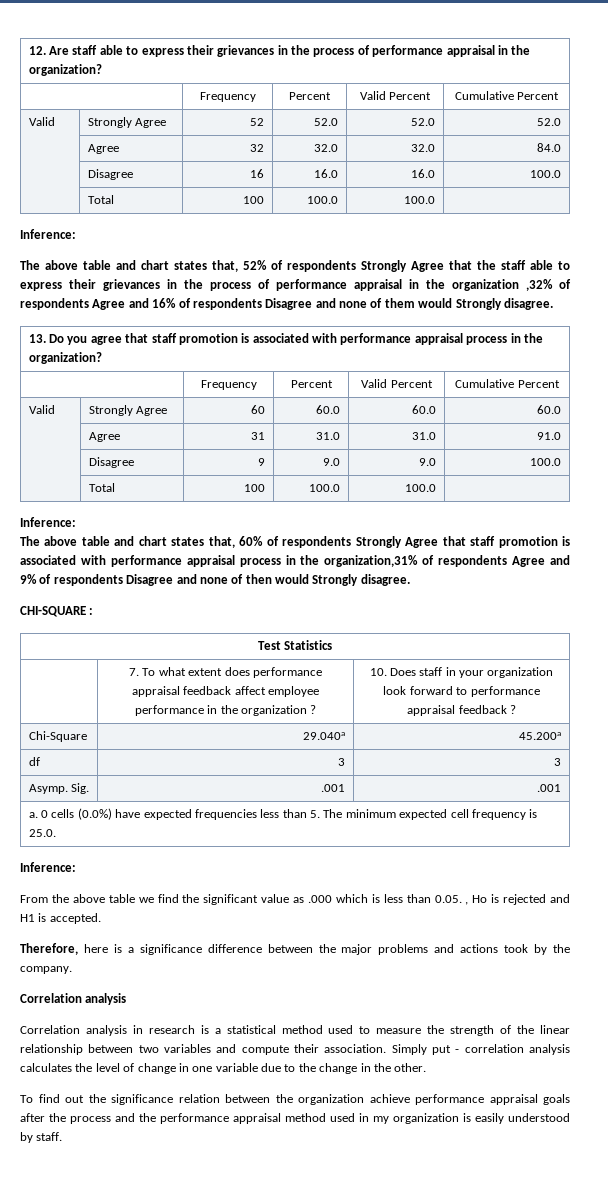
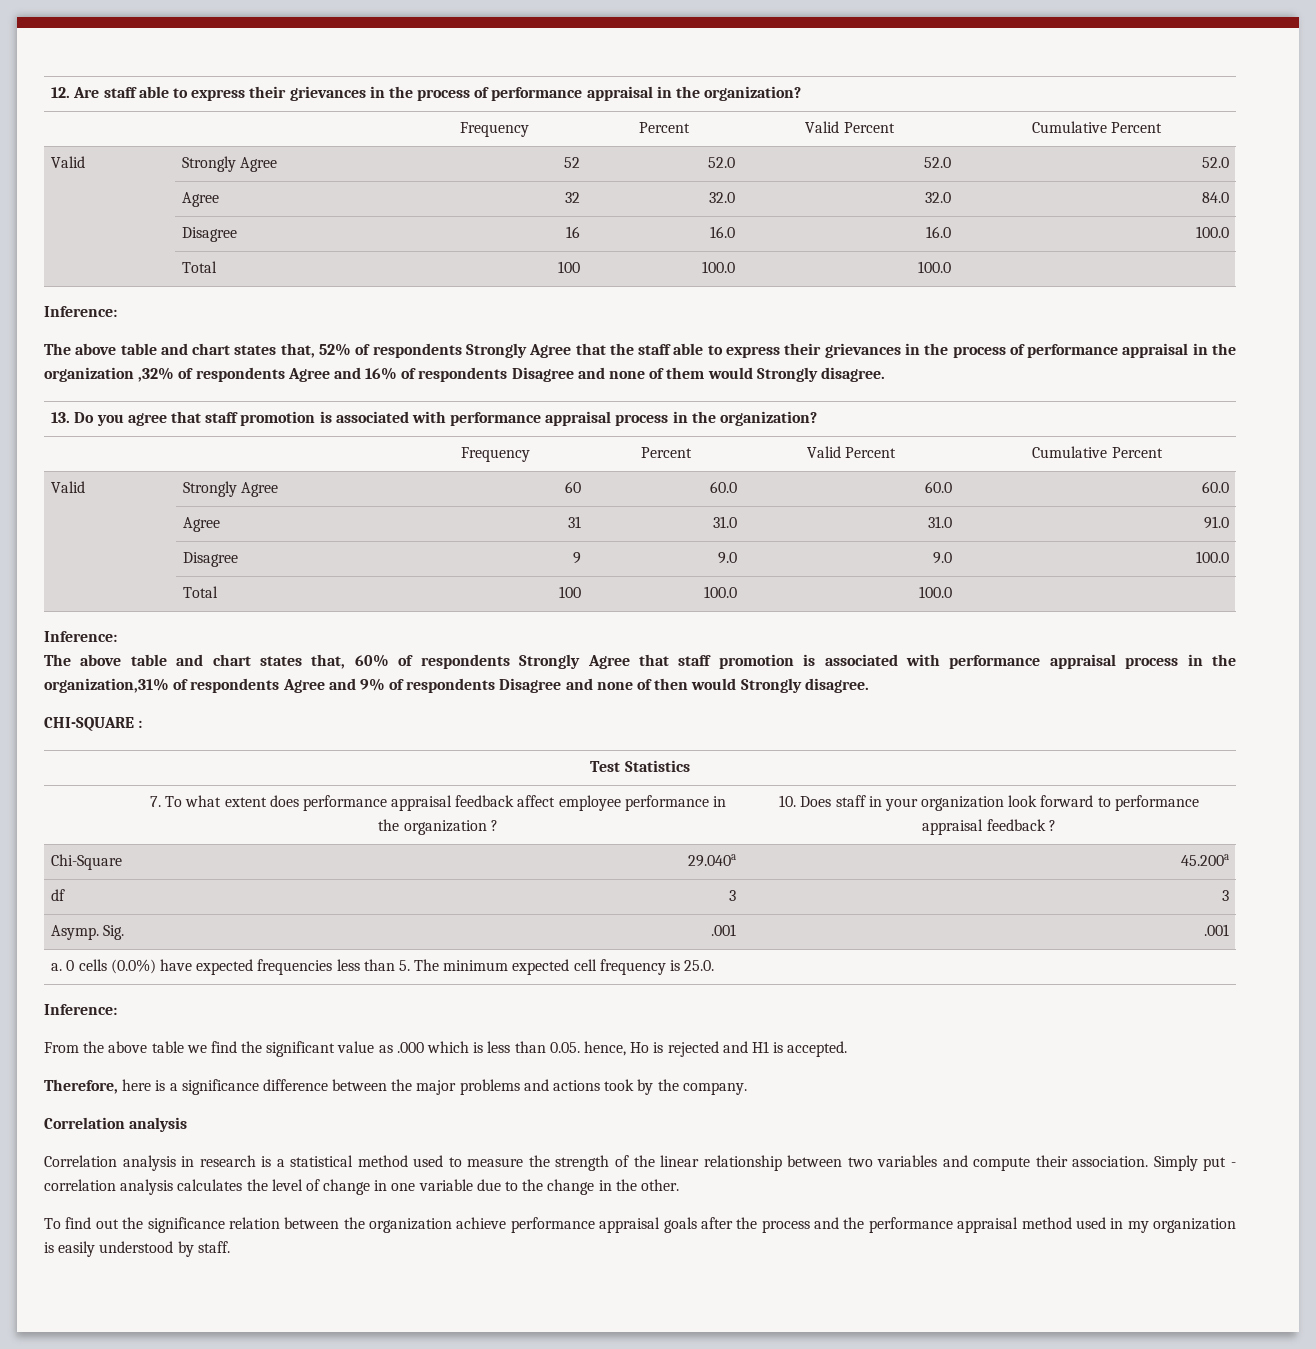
[465,902,469,905] , -> [583,1041,626,1056] hence,

